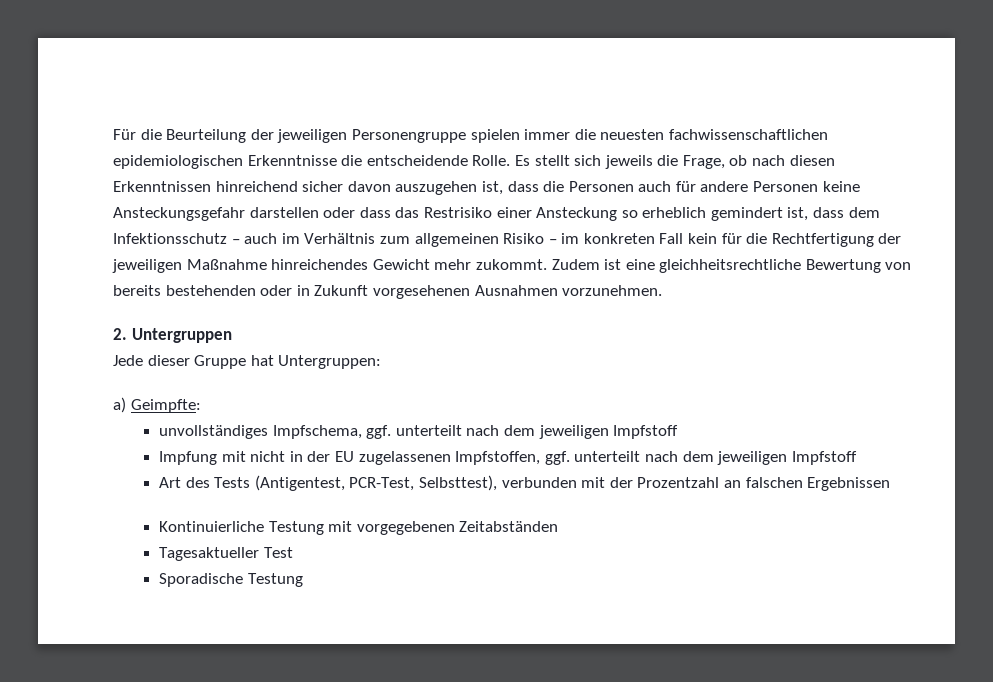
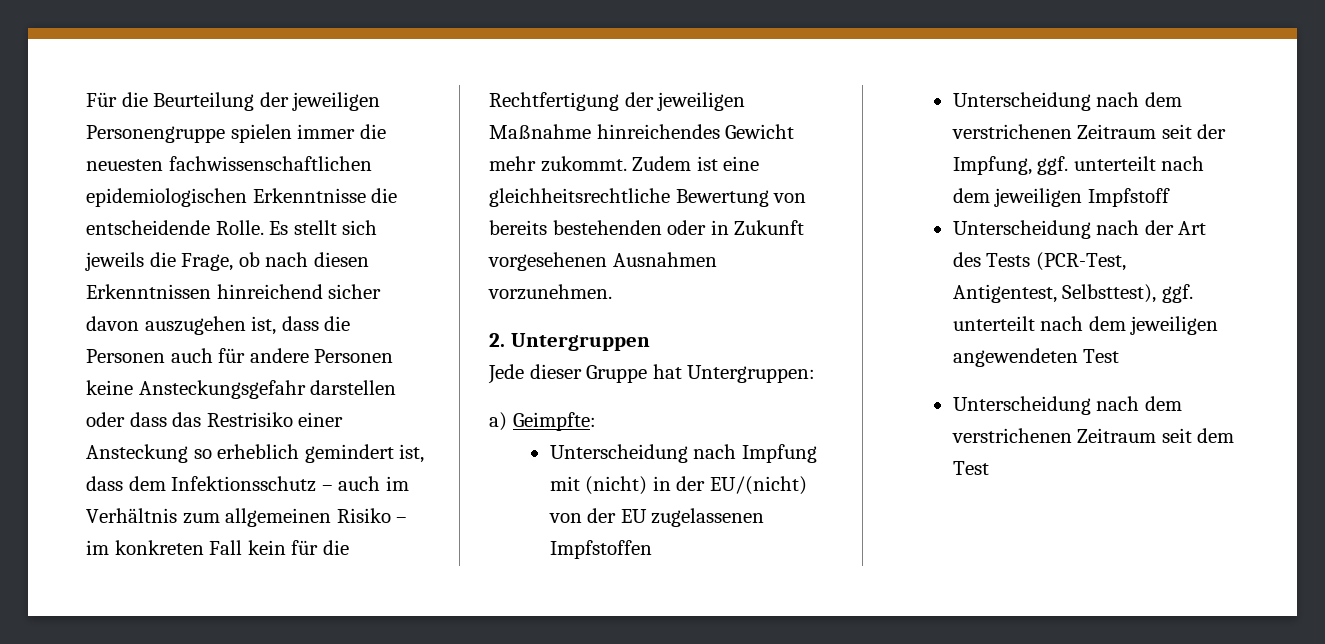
[159,425,679,439] [159,451,857,465] [159,475,891,491] [159,521,559,535] [159,547,293,561] [159,573,303,587] unvollständiges Impfschema, ggf. unterteilt nach dem jeweiligen Impfstoff // Impfung mit nicht in der EU zugelassenen Impfstoffen, ggf. unterteilt nach dem jeweiligen Impfstoff // Art des Tests (Antigentest, PCR-Test, Selbsttest), verbunden mit der Prozentzahl an falschen Ergebnissen // Kontinuierliche Testung mit vorgegebenen Zeitabständen // Tagesaktueller Test // Sporadische Testung -> [549,444,817,463] [549,476,807,495] [548,508,765,527] [549,540,652,559] [952,92,1182,111] [951,124,1227,139] [952,156,1205,175] [952,188,1170,207] [952,220,1207,239] [952,252,1126,271] [952,284,1193,303] [952,316,1219,335] [952,348,1120,367] [952,396,1182,415] [951,428,1235,443] [952,461,989,475] Unterscheidung nach Impfung mit (nicht) in der EU/(nicht) von der EU zugelassenen Impfstoffen // Unterscheidung nach dem verstrichenen Zeitraum seit der Impfung, ggf. unterteilt nach dem jeweiligen Impfstoff // Unterscheidung nach der Art des Tests (PCR-Test, Antigentest, Selbsttest), ggf. unterteilt nach dem jeweiligen angewendeten Test // Unterscheidung nach dem verstrichenen Zeitraum seit dem Test

